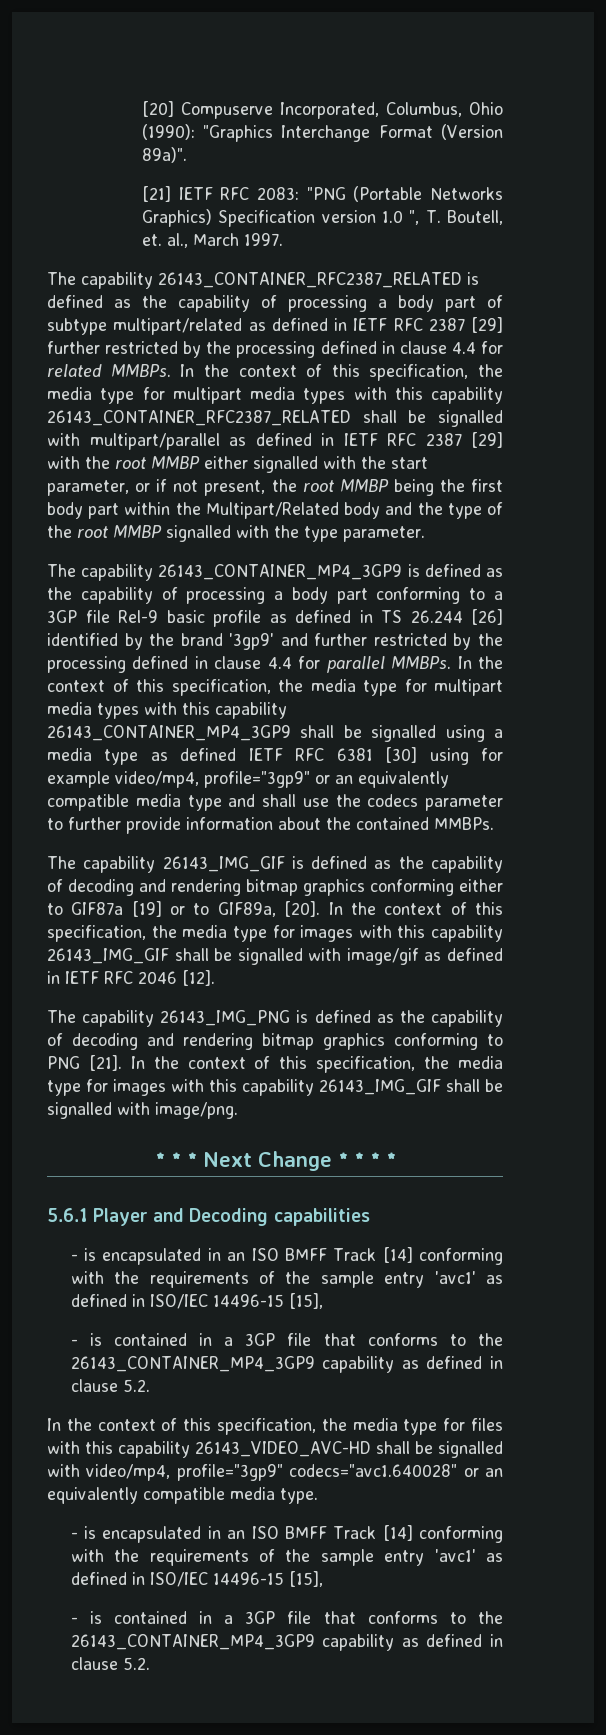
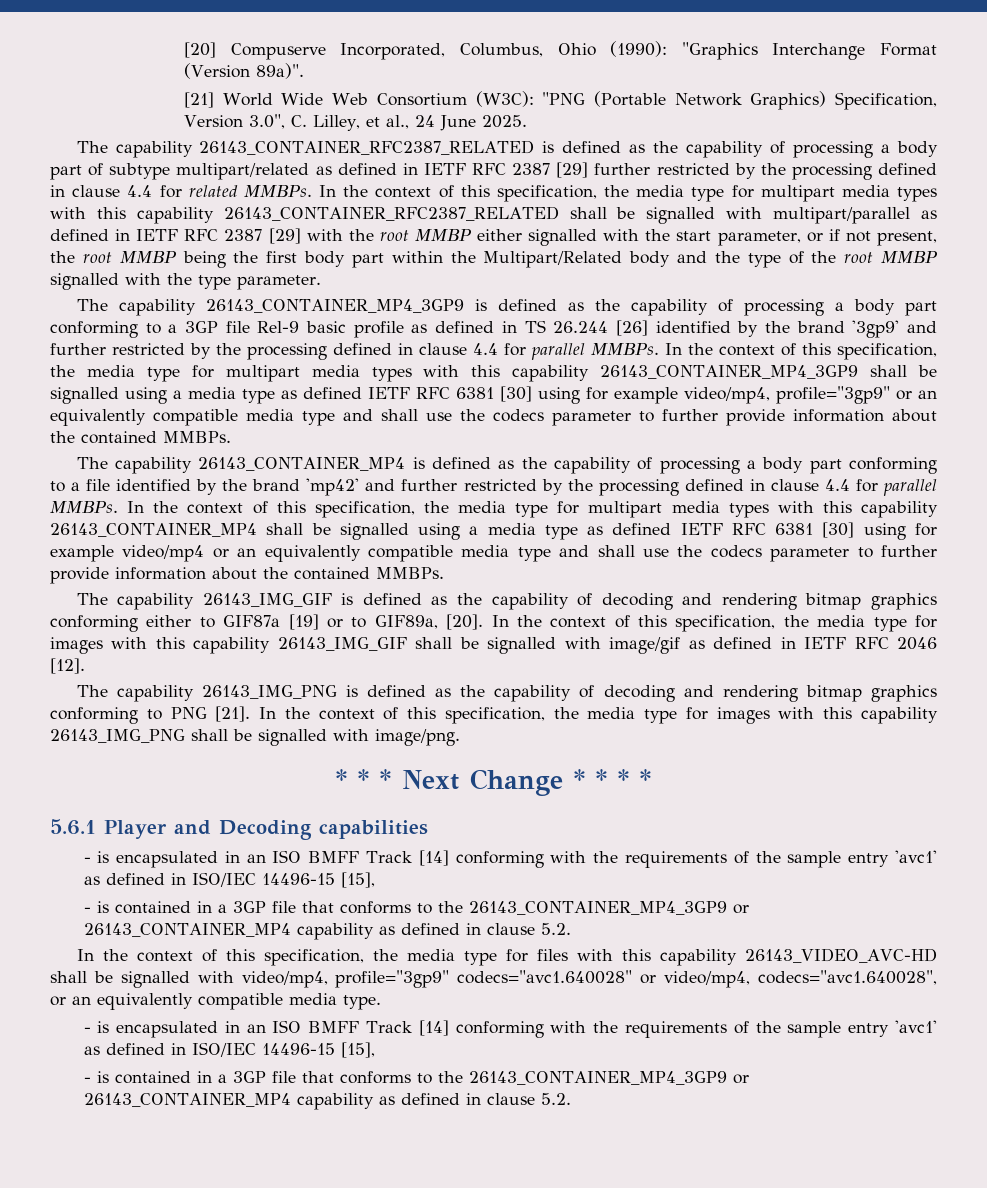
[178,186,503,202] [141,209,504,227] [141,233,283,248] IETF RFC 2083: "PNG (Portable Networks Graphics) Specification version 1.0 ", T. Boutell, et. al., March 1997. -> [222,91,938,110] [184,114,528,131] World Wide Web Consortium (W3C): "PNG (Portable Network Graphics) Specification, Version 3.0", C. Lilley, et al., 24 June 2025.
(494, 823) none -> [76,457,937,474] [50,478,938,496] [50,501,938,518] [50,522,937,540] [50,545,937,562] [50,567,444,584] // The capability 26143_CONTAINER_MP4 is defined as the capability of processing a body part conforming to a file identified by the brand 'mp42' and further restricted by the processing defined in clause 4.4 for parallel MMBPs. In the context of this specification, the media type for multipart media types with this capability 26143_CONTAINER_MP4 shall be signalled using a media type as defined IETF RFC 6381 [30] using for example video/mp4 or an equivalently compatible media type and shall use the codecs parameter to further provide information about the contained MMBPs.
[319,1079,441,1095] 26143_IMG_GIF -> [50,729,185,743] 26143_IMG_PNG
(315, 1364) none -> [732,904,749,914] [83,923,291,937] or 26143_CONTAINER_MP4
(479, 1472) none -> [664,970,938,988] [50,996,66,1006] video/mp4, codecs="avc1.640028", or
(315, 1642) none -> [732,1074,749,1084] [83,1093,291,1107] or 26143_CONTAINER_MP4

